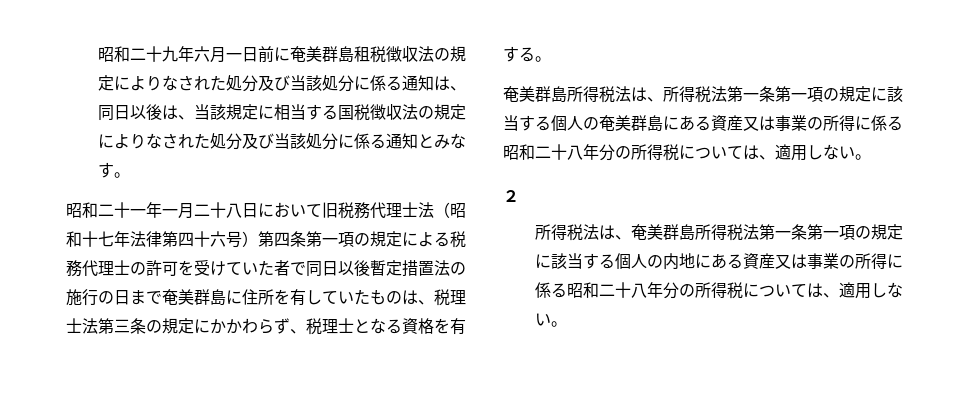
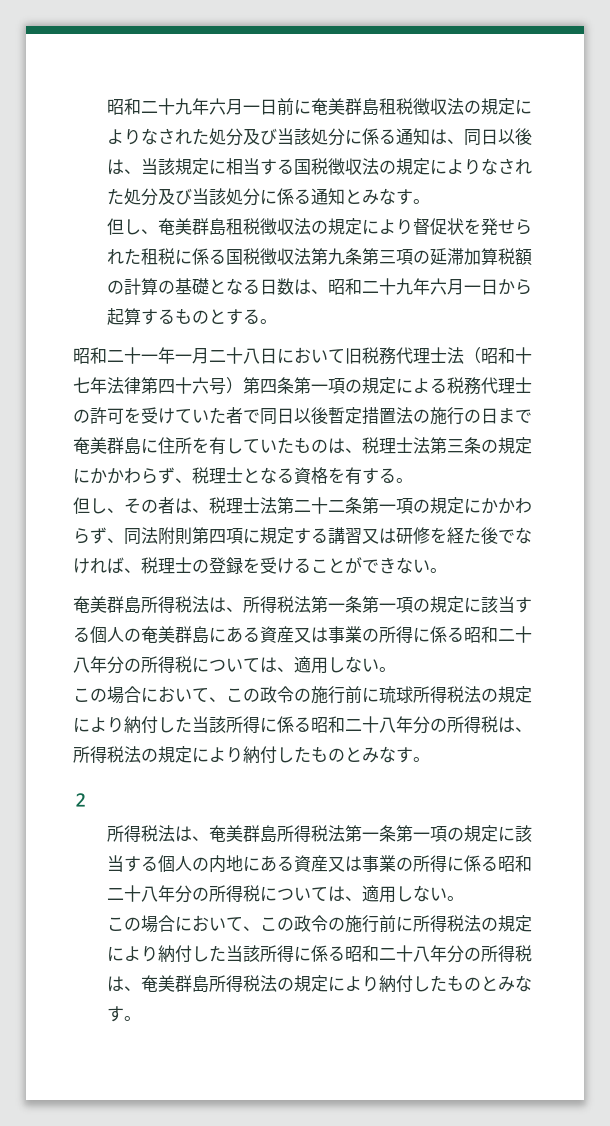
(130, 175) none -> [106,218,532,236] [106,248,532,266] [106,278,532,295] [106,308,277,325] // 但し、奄美群島租税徴収法の規定により督促状を発せられた租税に係る国税徴収法第九条第三項の延滞加算税額の計算の基礎となる日数は、昭和二十九年六月一日から起算するものとする。
(551, 59) none -> [73,497,532,514] [73,527,532,545] [73,557,447,574] // 但し、その者は、税理士法第二十二条第一項の規定にかかわらず、同法附則第四項に規定する講習又は研修を経た後でなければ、税理士の登録を受けることができない。
(871, 157) none -> [73,686,532,704] [73,716,532,734] [73,746,430,764] // この場合において、この政令の施行前に琉球所得税法の規定により納付した当該所得に係る昭和二十八年分の所得税は、所得税法の規定により納付したものとみなす。
(567, 324) none -> [106,915,532,933] [106,945,532,963] [106,975,532,993] [106,1006,141,1022] // この場合において、この政令の施行前に所得税法の規定により納付した当該所得に係る昭和二十八年分の所得税は、奄美群島所得税法の規定により納付したものとみなす。

